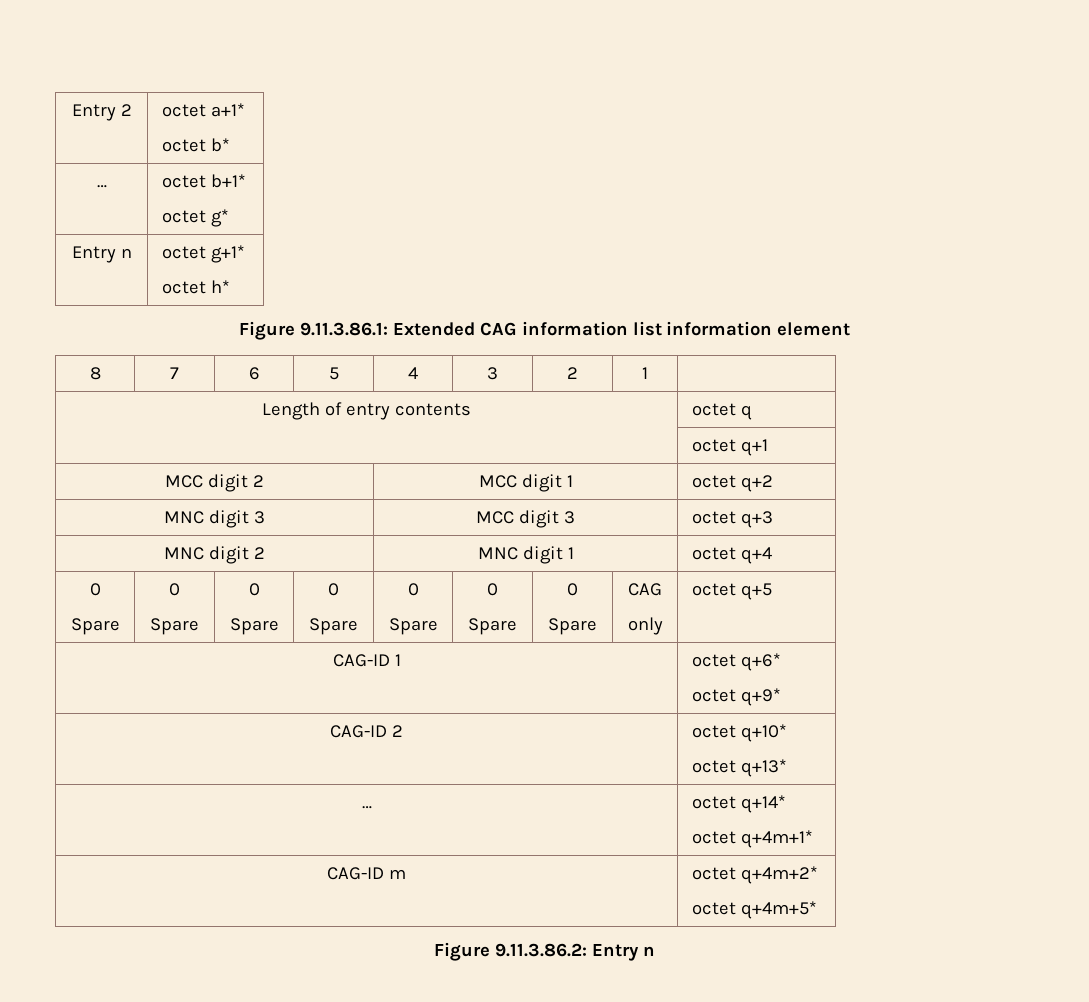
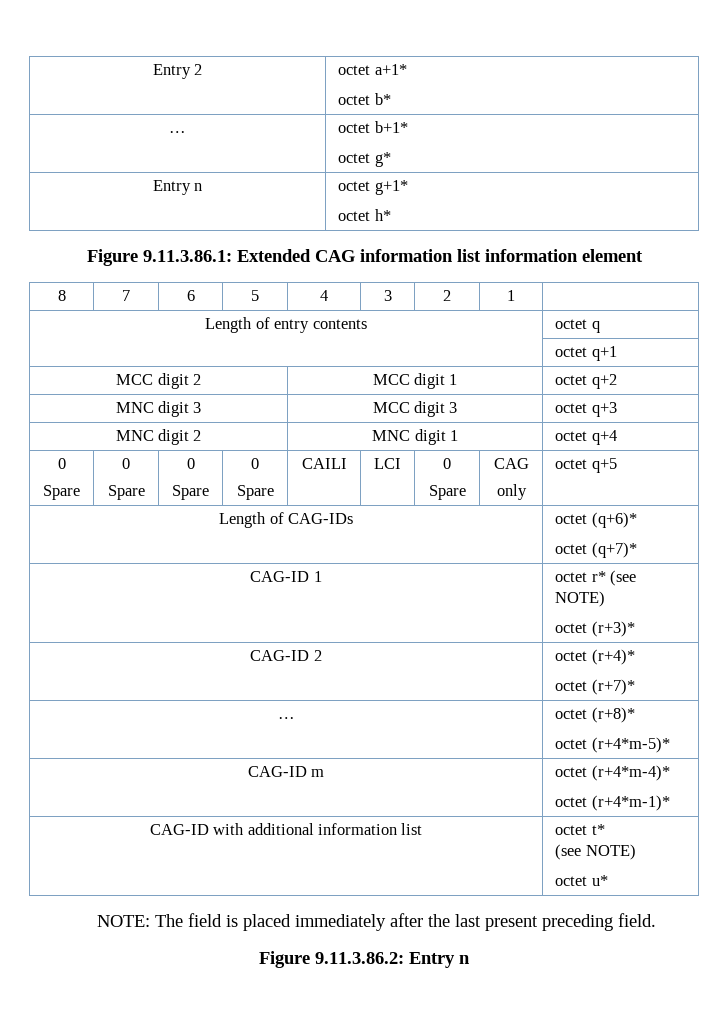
[407,583,419,596] [388,618,438,635] [487,583,498,596] [468,618,517,635] 0 // Spare | 0 // Spare -> [301,458,347,469] [374,458,401,469] CAILI | LCI
(772, 591) none -> [219,512,353,528] [555,512,637,528] [555,542,637,558] // Length of CAG-IDs | octet (q+6)* // octet (q+7)*
[740,653,781,671] [691,688,781,706] q+6* // octet q+9* -> [591,570,637,586] [555,591,606,607] [555,621,635,637] r* (see NOTE) // octet (r+3)*
[740,724,787,742] [691,759,787,777] [361,806,372,809] [691,795,786,813] [691,830,813,848] q+10* // octet q+13* // … | octet q+14* // octet q+4m+1* -> [591,649,635,665] [555,679,635,695] [277,717,295,719] [555,707,635,723] [555,737,670,753] (r+4)* // octet (r+7)* // … | octet (r+8)* // octet (r+4*m-5)*
[740,866,818,884] [691,901,817,919] q+4m+2* // octet q+4m+5* -> [591,765,670,781] [555,795,670,811] [149,823,423,835] [555,824,605,835] [555,844,636,860] [555,875,608,886] [96,913,656,931] (r+4*m-4)* // octet (r+4*m-1)* // CAG-ID with additional information list | octet t* // (see NOTE) // octet u* // NOTE: The field is placed immediately after the last present preceding field.

